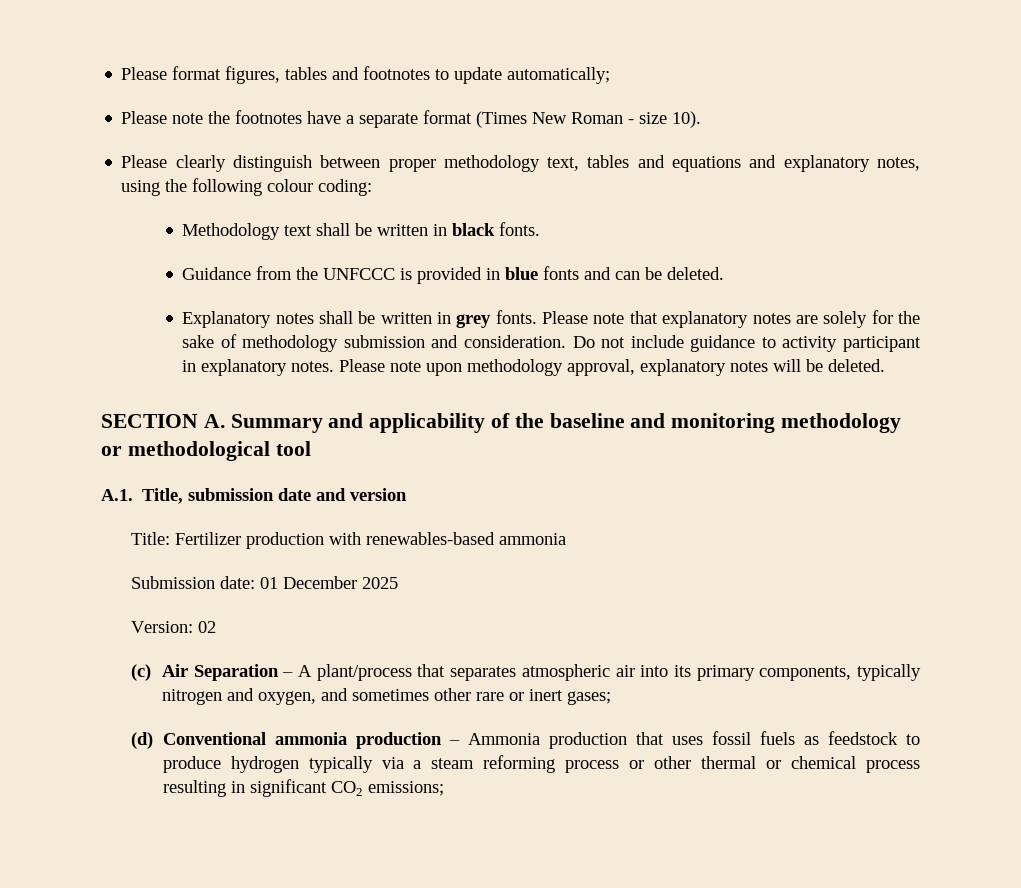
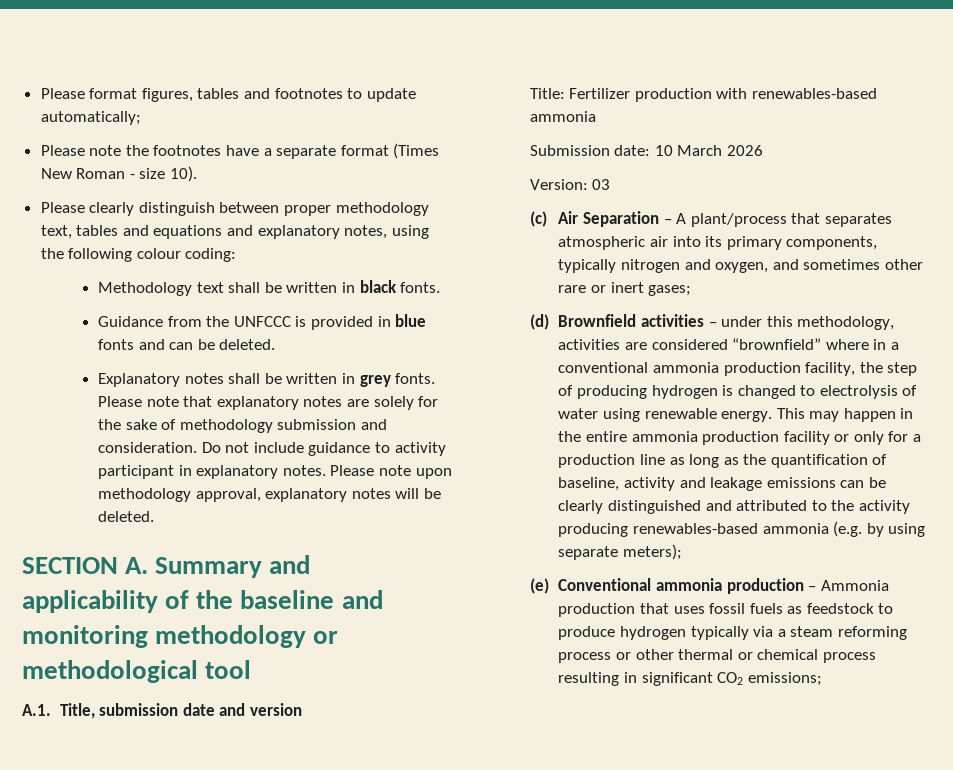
[260,576,399,589] 01 December 2025 -> [654,145,764,156] 10 March 2026
[198,621,217,633] 02 -> [592,179,611,190] 03
(154, 740) none -> [558,314,895,330] [558,338,899,350] [558,362,918,376] [558,385,918,399] [558,408,914,422] [558,431,922,445] [558,454,888,468] [558,477,886,491] [558,500,910,514] [558,521,926,537] [558,544,682,560] [529,578,549,594] Brownfield activities – under this methodology, activities are considered “brownfield” where in a conventional ammonia production facility, the step of producing hydrogen is changed to electrolysis of water using renewable energy. This may happen in the entire ammonia production facility or only for a production line as long as the quantification of baseline, activity and leakage emissions can be clearly distinguished and attributed to the activity producing renewables-based ammonia (e.g. by using separate meters); // (e)

